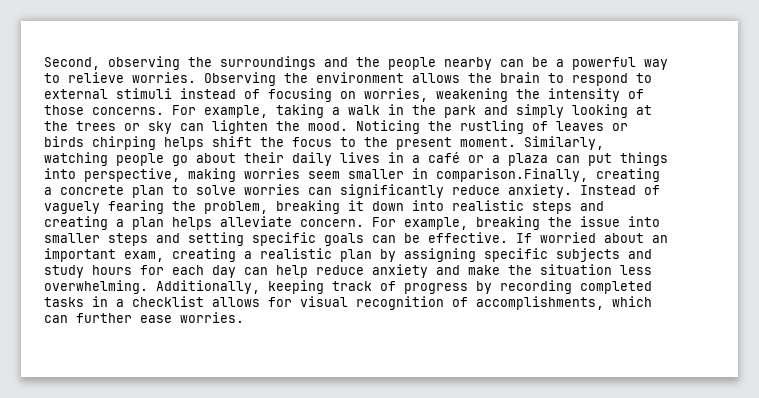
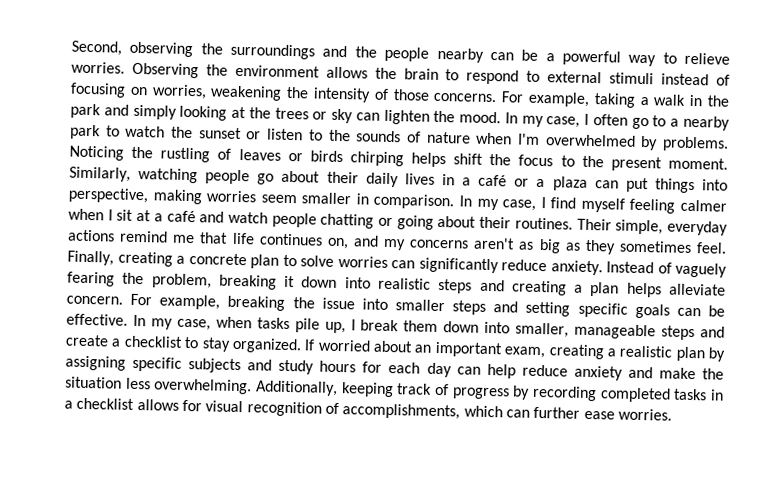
(348, 126) none -> [504,112,731,131] [70,124,729,152] In my case, I often go to a nearby park to watch the sunset or listen to the sounds of nature when I'm overwhelmed by problems.
[436,168,588,182] comparison.Finally, -> [373,193,727,214] [68,208,728,236] [67,229,727,255] [67,250,114,266] comparison. In my case, I find myself feeling calmer when I sit at a café and watch people chatting or going about their routines. Their simple, everyday actions remind me that life continues on, and my concerns aren't as big as they sometimes feel. Finally,
(508, 237) none -> [132,314,725,341] [65,334,302,354] In my case, when tasks pile up, I break them down into smaller, manageable steps and create a checklist to stay organized.

